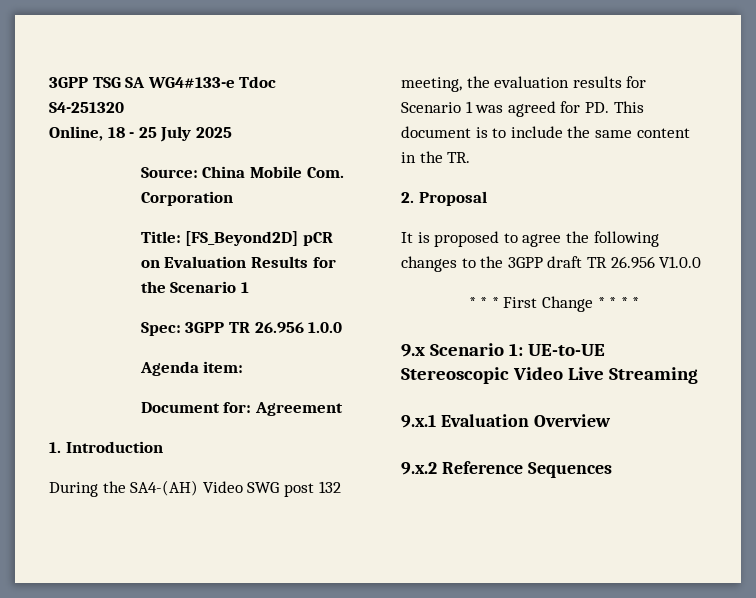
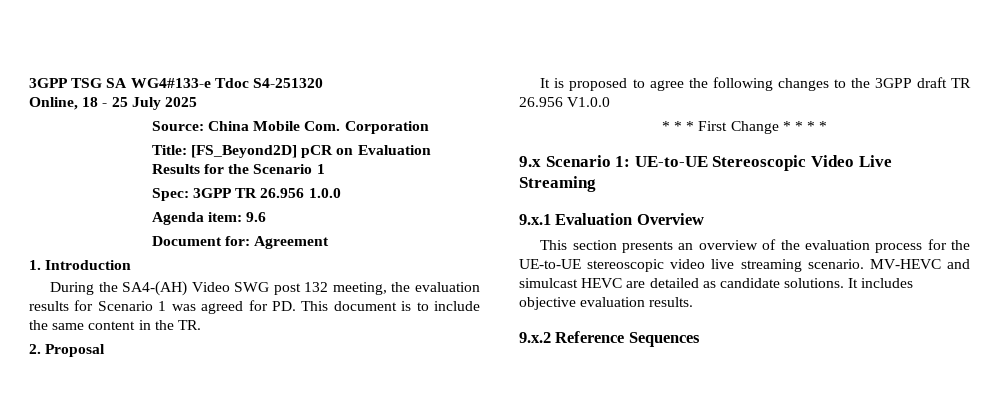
(244, 367) none -> [246,212,267,222] 9.6
(611, 420) none -> [540,239,970,253] [519,259,970,272] [519,278,914,288] [519,297,694,310] // This section presents an overview of the evaluation process for the UE-to-UE stereoscopic video live streaming scenario. MV-HEVC and simulcast HEVC are detailed as candidate solutions. It includes objective evaluation results.

